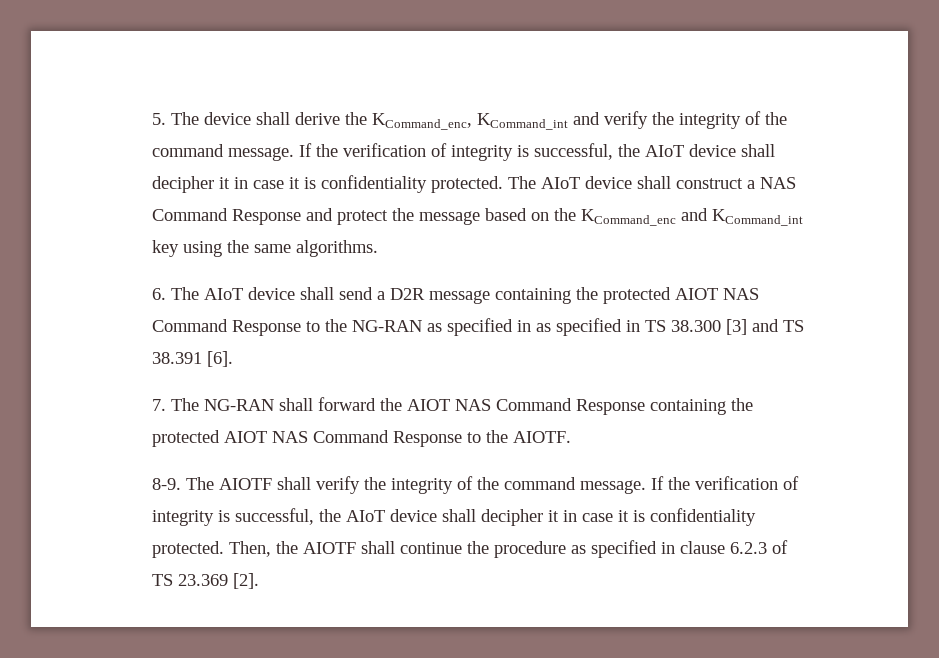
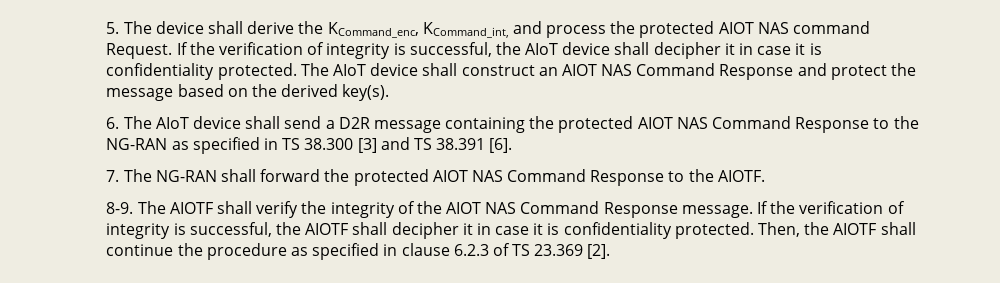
[476,111,787,130] [151,144,294,161] KCommand_int and verify the integrity of the command message. -> [422,21,870,38] [106,43,173,59] KCommand_int, and process the protected AIOT NAS command Request.
[746,180,755,189] a -> [538,64,597,76] an AIOT
[580,208,803,226] [151,240,378,257] KCommand_enc and KCommand_int key using the same algorithms. -> [281,84,390,101] derived key(s).
[535,318,640,336] as specified in -> (278, 144) none
[406,398,753,415] AIOT NAS Command Response containing the -> (350, 175) none
[503,476,799,494] [151,508,437,526] command message. If the verification of integrity is successful, the AIoT device -> [446,201,905,218] [106,222,349,239] AIOT NAS Command Response message. If the verification of integrity is successful, the AIOTF

